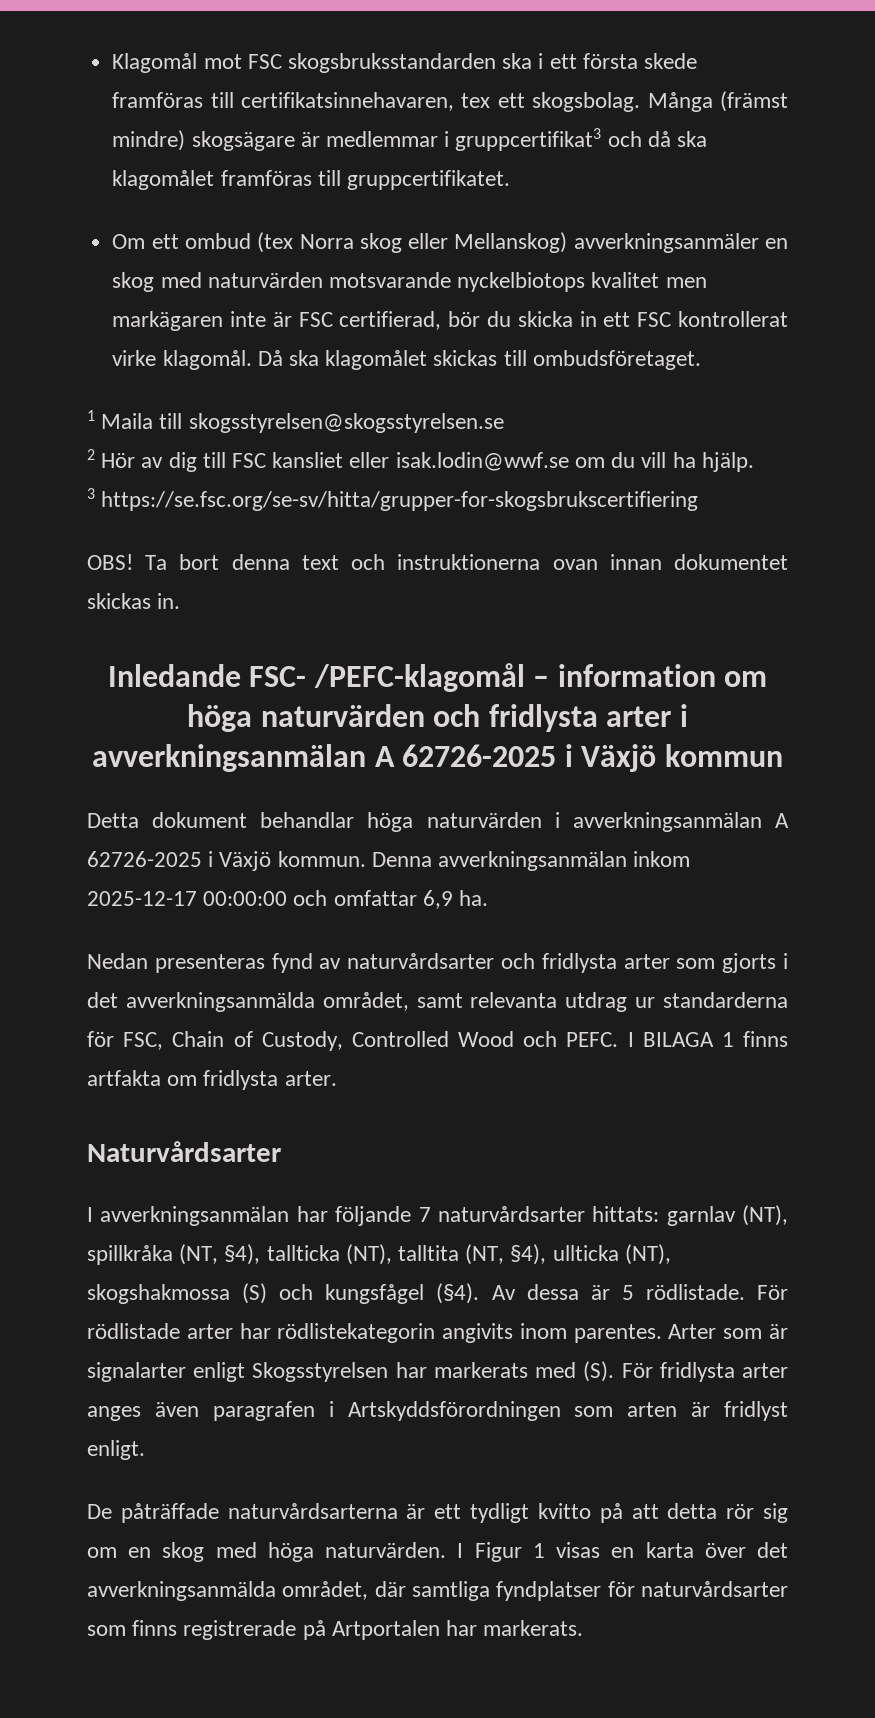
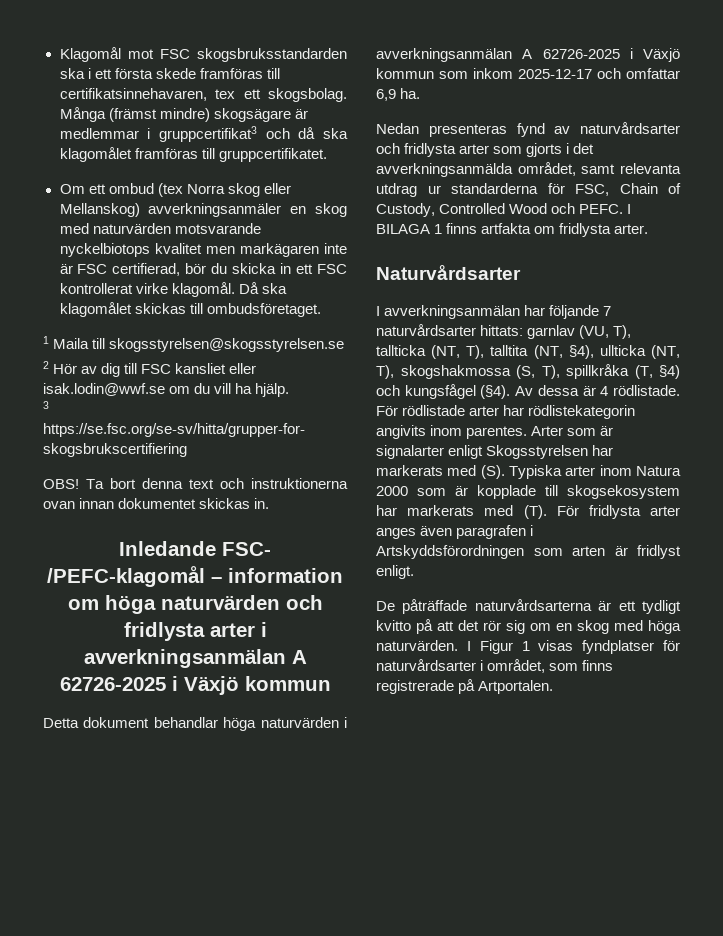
[277,851,628,871] kommun. Denna avverkningsanmälan -> [376,68,468,79] kommun som
[203,891,288,906] 00:00:00 -> (592, 74) none
[742,1205,788,1226] [87,1244,671,1265] [87,1283,268,1304] (NT), spillkråka (NT, §4), tallticka (NT), talltita (NT, §4), ullticka (NT), skogshakmossa (S) -> [579,325,632,339] [376,345,680,359] [376,364,680,379] (VU, T), tallticka (NT, T), talltita (NT, §4), ullticka (NT, T), skogshakmossa (S, T), spillkråka (T, §4)
[621,1285,634,1300] 5 -> [600,386,609,396] 4
(615, 1371) none -> [509,465,681,479] [376,485,680,499] [376,505,547,519] Typiska arter inom Natura 2000 som är kopplade till skogsekosystem har markerats med (T).
[667,1503,718,1519] detta -> [458,620,479,631] det
[611,1542,789,1558] [87,1581,490,1601] en karta över det avverkningsanmälda området, där samtliga -> (574, 645) none
(788, 1589) none -> [480,659,546,673] i området,
[331,1620,584,1640] Artportalen har markerats. -> [478,680,554,694] Artportalen.

